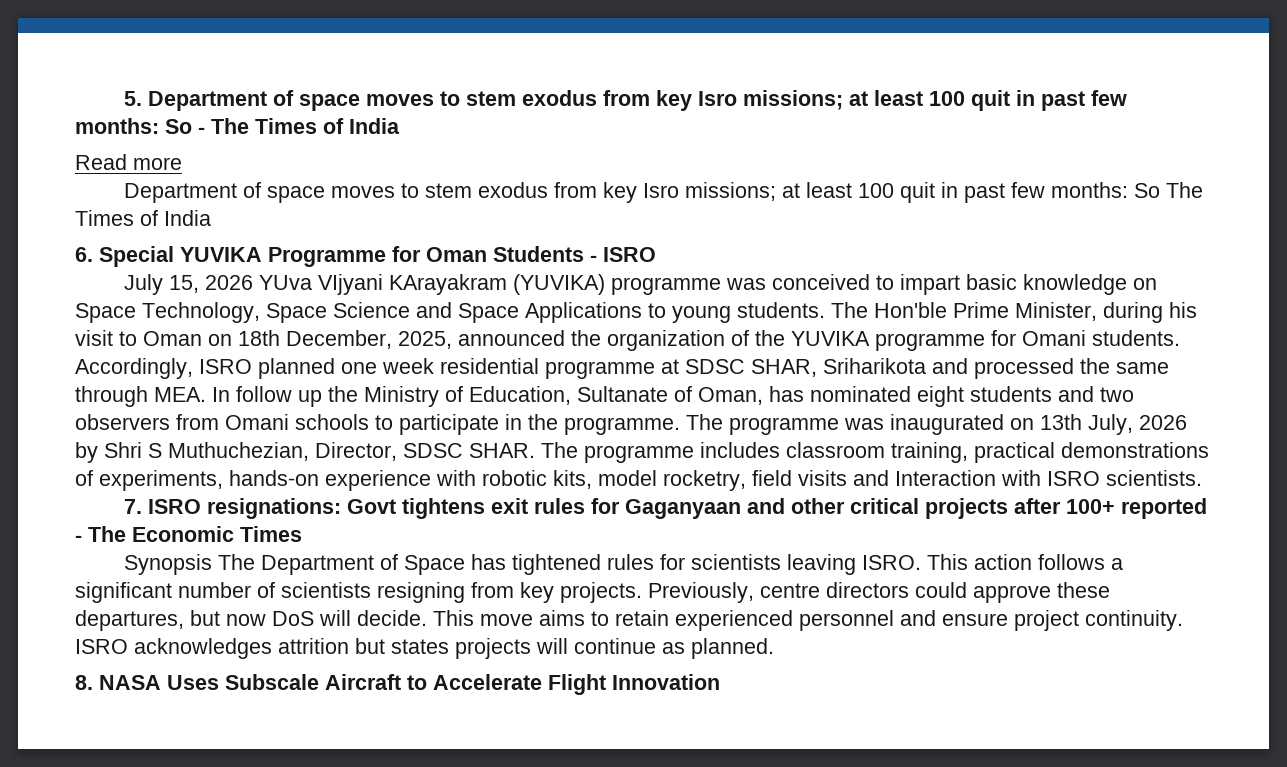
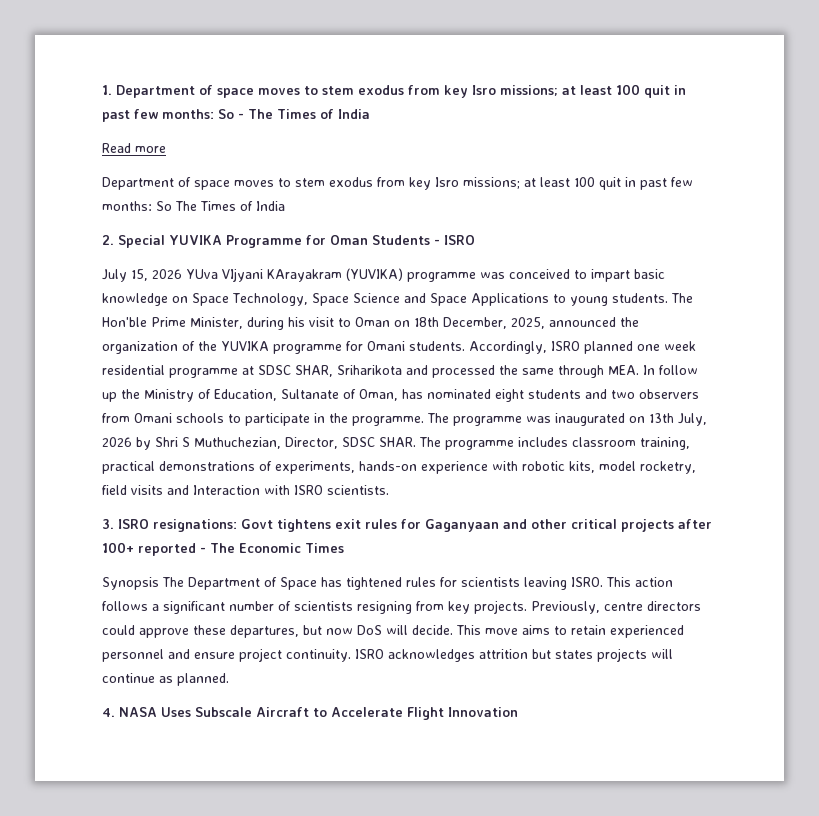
[124,91,143,106] 5. -> [102,85,112,95] 1.
[75,247,93,262] 6. -> [102,235,114,245] 2.
[124,499,143,514] 7. -> [102,519,114,529] 3.
[75,675,93,690] 8. -> [102,708,115,717] 4.

